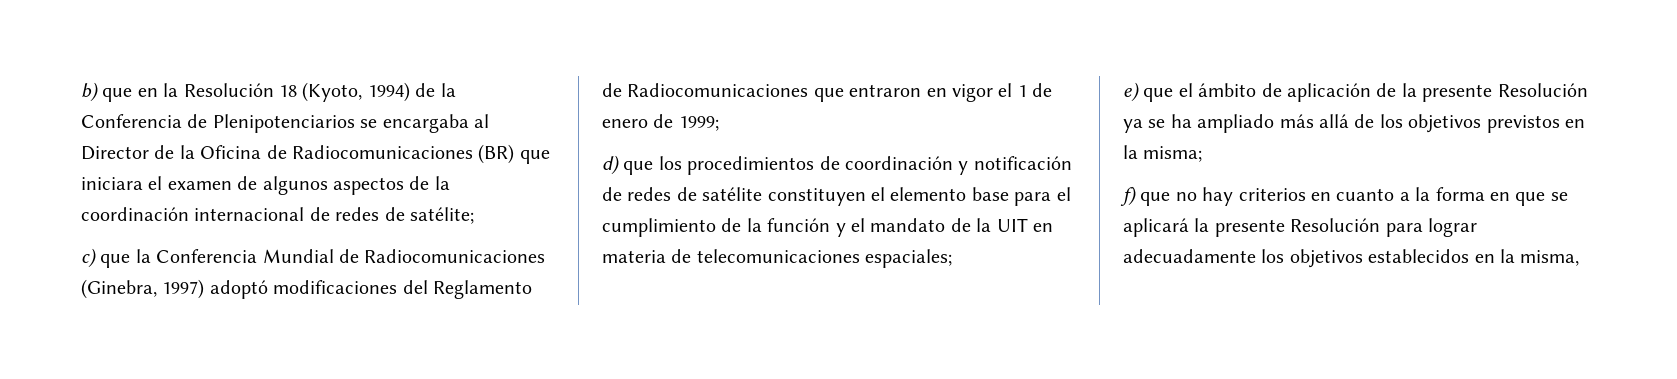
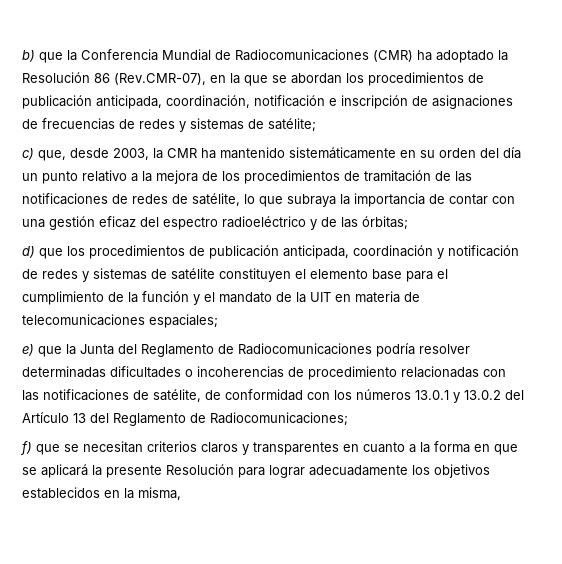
[137,82,456,102] [81,114,489,133] [81,144,550,164] [81,176,450,195] [81,207,474,224] [81,248,131,268] en la Resolución 18 (Kyoto, 1994) de la Conferencia de Plenipotenciarios se encargaba al Director de la Oficina de Radiocomunicaciones (BR) que iniciara el examen de algunos aspectos de la coordinación internacional de redes de satélite; // c) que -> (63, 57) none
[81,279,532,299] [602,83,1053,102] [602,114,719,131] (Ginebra, 1997) adoptó modificaciones del Reglamento de Radiocomunicaciones que entraron en vigor el 1 de enero de 1999; -> [373,50,508,63] [22,72,484,86] [22,95,513,109] [22,118,316,132] [22,147,521,161] [22,170,472,184] [22,193,515,207] [22,216,408,230] (CMR) ha adoptado la Resolución 86 (Rev.CMR-07), en la que se abordan los procedimientos de publicación anticipada, coordinación, notificación e inscripción de asignaciones de frecuencias de redes y sistemas de satélite; // c) que, desde 2003, la CMR ha mantenido sistemáticamente en su orden del día un punto relativo a la mejora de los procedimientos de tramitación de las notificaciones de redes de satélite, lo que subraya la importancia de contar con una gestión eficaz del espectro radioeléctrico y de las órbitas;
(840, 163) none -> [209,245,349,259] publicación anticipada,
(672, 194) none -> [82,268,147,282] y sistemas
[1178,83,1588,102] [1123,114,1585,133] [1123,145,1203,162] [1120,186,1306,206] el ámbito de aplicación de la presente Resolución ya se ha ampliado más allá de los objetivos previstos en la misma; // f) que no hay criterios -> [66,343,470,357] [22,366,506,380] [22,389,524,403] [22,412,348,426] [20,441,339,455] la Junta del Reglamento de Radiocomunicaciones podría resolver determinadas dificultades o incoherencias de procedimiento relacionadas con las notificaciones de satélite, de conformidad con los números 13.0.1 y 13.0.2 del Artículo 13 del Reglamento de Radiocomunicaciones; // f) que se necesitan criterios claros y transparentes

